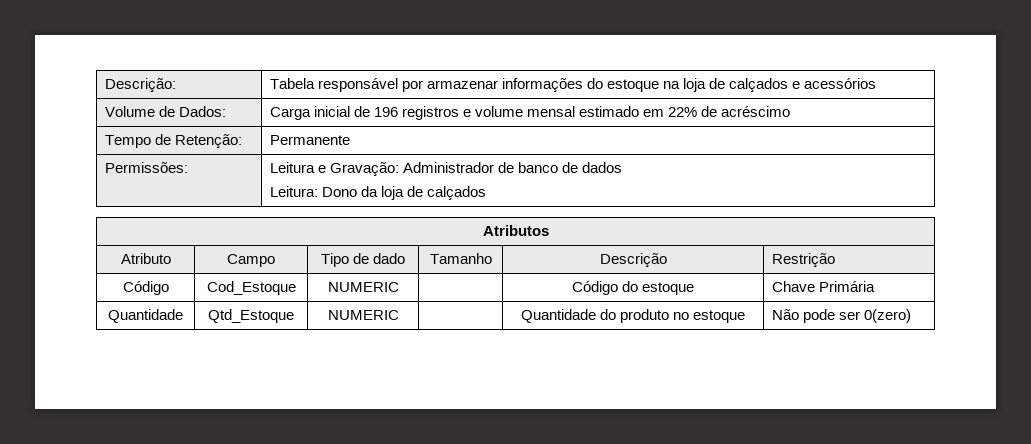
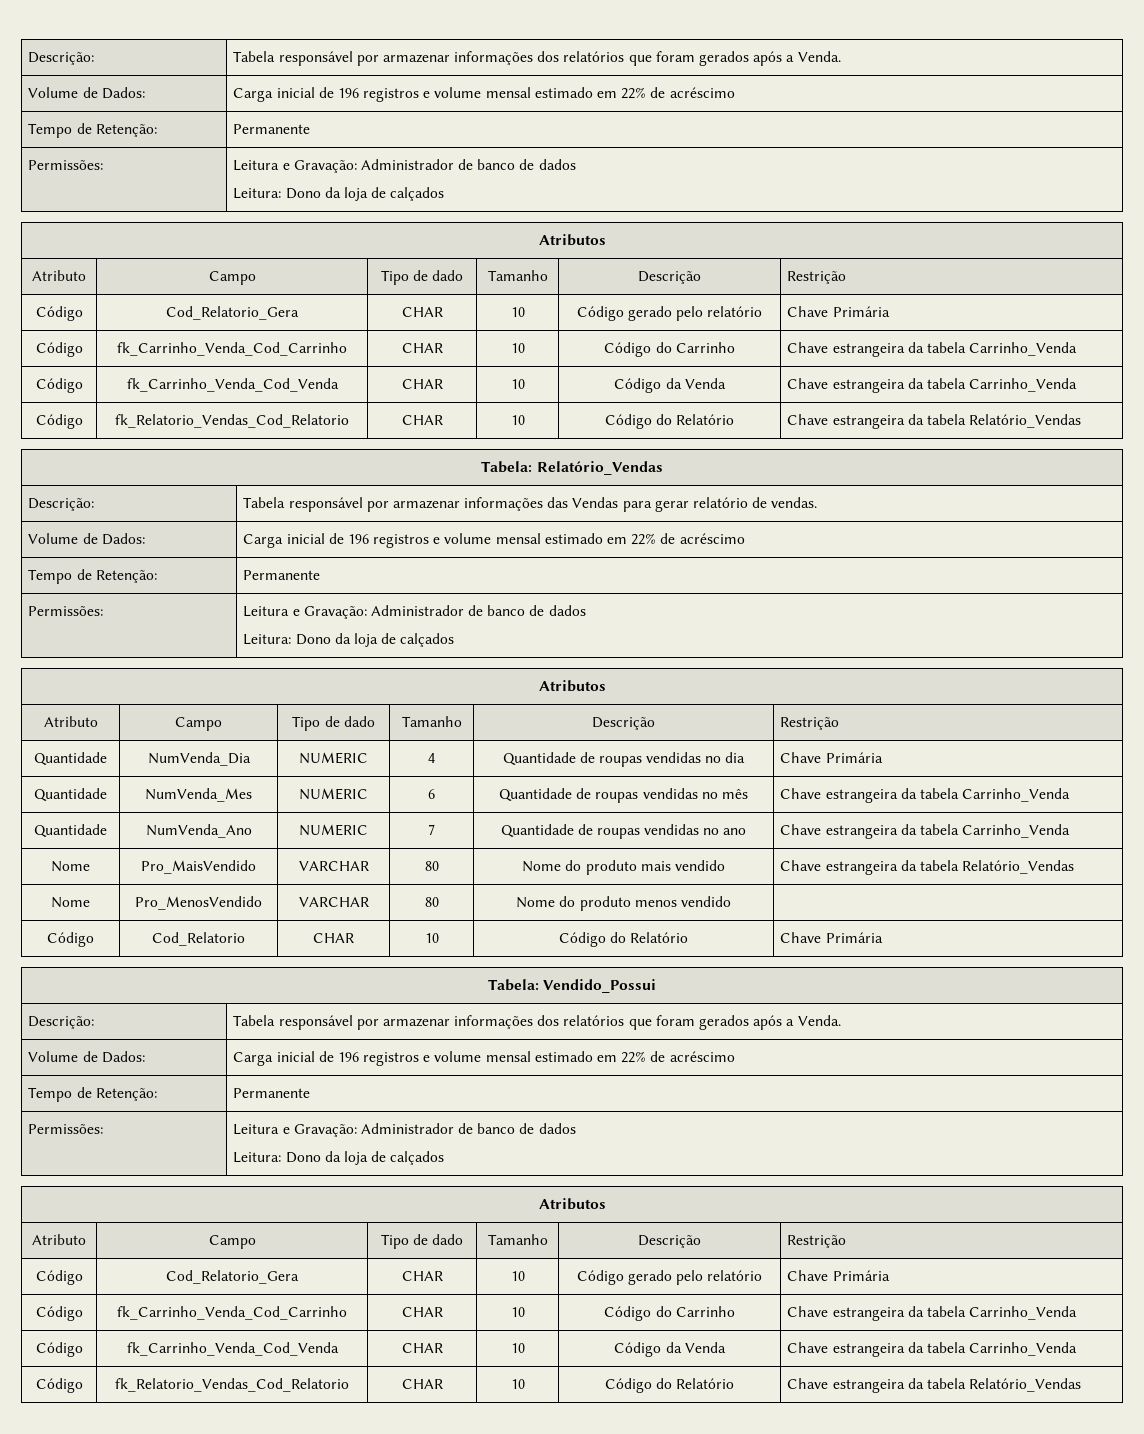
[104,78,176,92] [269,78,877,92] Descrição: | Tabela responsável por armazenar informações do estoque na loja de calçados e acessórios -> [28,51,95,65] [233,51,841,66] Descrição: | Tabela responsável por armazenar informações dos relatórios que foram gerados após a Venda.
[206,281,296,295] [327,282,399,292] [571,281,695,295] Cod_Estoque | NUMERIC | | Código do estoque -> [166,306,299,320] [401,307,443,317] [510,307,525,317] [576,306,763,321] [787,306,890,317] [35,342,83,357] [116,342,347,356] [401,343,443,353] [510,343,525,353] [604,342,735,357] [787,342,1078,357] [35,378,83,393] [126,378,339,392] [401,379,443,389] [510,379,525,389] [614,378,726,393] [787,378,1078,393] [35,414,83,429] [114,414,349,428] [401,415,443,425] [510,415,525,425] [604,414,735,429] [787,414,1082,429] [481,461,663,475] [28,497,95,511] [243,497,818,512] [28,533,145,545] [243,533,745,548] [28,569,157,584] [243,570,321,580] [28,605,104,616] [243,605,586,619] [243,633,455,647] [538,680,606,692] [43,716,98,727] [175,717,222,731] [292,716,375,731] [401,716,462,727] [592,716,655,730] [780,716,840,730] [34,752,107,766] [147,752,251,766] [299,752,368,764] [428,753,435,763] [502,752,746,767] Cod_Relatorio_Gera | CHAR | 10 | Código gerado pelo relatório | Chave Primária // Código | fk_Carrinho_Venda_Cod_Carrinho | CHAR | 10 | Código do Carrinho | Chave estrangeira da tabela Carrinho_Venda // Código | fk_Carrinho_Venda_Cod_Venda | CHAR | 10 | Código da Venda | Chave estrangeira da tabela Carrinho_Venda // Código | fk_Relatorio_Vendas_Cod_Relatorio | CHAR | 10 | Código do Relatório | Chave estrangeira da tabela Relatório_Vendas // Tabela: Relatório_Vendas // Descrição: | Tabela responsável por armazenar informações das Vendas para gerar relatório de vendas. // Volume de Dados: | Carga inicial de 196 registros e volume mensal estimado em 22% de acréscimo // Tempo de Retenção: | Permanente // Permissões: | Leitura e Gravação: Administrador de banco de dados // Leitura: Dono da loja de calçados // Atributos // Atributo | Campo | Tipo de dado | Tamanho | Descrição | Restrição // Quantidade | NumVenda_Dia | NUMERIC | 4 | Quantidade de roupas vendidas no dia
[208,309,294,323] [327,310,399,320] [520,309,746,323] [771,309,911,323] Qtd_Estoque | NUMERIC | | Quantidade do produto no estoque | Não pode ser 0(zero) -> [145,788,252,802] [299,788,368,800] [428,789,435,799] [499,788,748,803] [780,788,1071,803] [34,824,107,838] [145,824,252,838] [299,824,368,836] [428,824,435,835] [500,824,747,839] [780,824,1071,839] [51,861,90,872] [141,860,256,874] [298,861,369,871] [424,861,439,871] [522,860,725,875] [780,860,1075,875] [51,897,90,908] [135,896,262,910] [298,897,369,907] [424,897,439,907] [516,896,731,911] [47,932,94,947] [152,932,245,946] [313,933,354,943] [424,933,439,943] [558,932,689,947] [780,932,883,943] [487,979,657,993] [28,1015,95,1029] [233,1015,841,1030] [28,1051,145,1063] [233,1051,735,1066] [28,1087,157,1102] [233,1088,311,1098] [28,1123,104,1134] [233,1123,576,1137] [233,1151,445,1165] [538,1198,606,1210] [32,1234,86,1245] [208,1235,256,1249] [380,1234,464,1249] [487,1234,548,1245] [638,1234,701,1248] [787,1234,847,1248] [35,1270,83,1285] [166,1270,299,1284] [401,1271,443,1281] [510,1271,525,1281] [576,1270,763,1285] [787,1270,890,1281] [35,1306,83,1321] [116,1306,347,1320] [401,1307,443,1317] [510,1307,525,1317] [604,1306,735,1321] [787,1306,1078,1321] [35,1342,83,1357] [126,1342,339,1356] [401,1343,443,1353] [510,1343,525,1353] [614,1342,726,1357] [787,1342,1078,1357] [35,1378,83,1393] [114,1378,349,1392] [401,1379,443,1389] [510,1379,525,1389] [604,1378,735,1393] [787,1378,1082,1393] NumVenda_Mes | NUMERIC | 6 | Quantidade de roupas vendidas no mês | Chave estrangeira da tabela Carrinho_Venda // Quantidade | NumVenda_Ano | NUMERIC | 7 | Quantidade de roupas vendidas no ano | Chave estrangeira da tabela Carrinho_Venda // Nome | Pro_MaisVendido | VARCHAR | 80 | Nome do produto mais vendido | Chave estrangeira da tabela Relatório_Vendas // Nome | Pro_MenosVendido | VARCHAR | 80 | Nome do produto menos vendido | // Código | Cod_Relatorio | CHAR | 10 | Código do Relatório | Chave Primária // Tabela: Vendido_Possui // Descrição: | Tabela responsável por armazenar informações dos relatórios que foram gerados após a Venda. // Volume de Dados: | Carga inicial de 196 registros e volume mensal estimado em 22% de acréscimo // Tempo de Retenção: | Permanente // Permissões: | Leitura e Gravação: Administrador de banco de dados // Leitura: Dono da loja de calçados // Atributos // Atributo | Campo | Tipo de dado | Tamanho | Descrição | Restrição // Código | Cod_Relatorio_Gera | CHAR | 10 | Código gerado pelo relatório | Chave Primária // Código | fk_Carrinho_Venda_Cod_Carrinho | CHAR | 10 | Código do Carrinho | Chave estrangeira da tabela Carrinho_Venda // Código | fk_Carrinho_Venda_Cod_Venda | CHAR | 10 | Código da Venda | Chave estrangeira da tabela Carrinho_Venda // Código | fk_Relatorio_Vendas_Cod_Relatorio | CHAR | 10 | Código do Relatório | Chave estrangeira da tabela Relatório_Vendas

